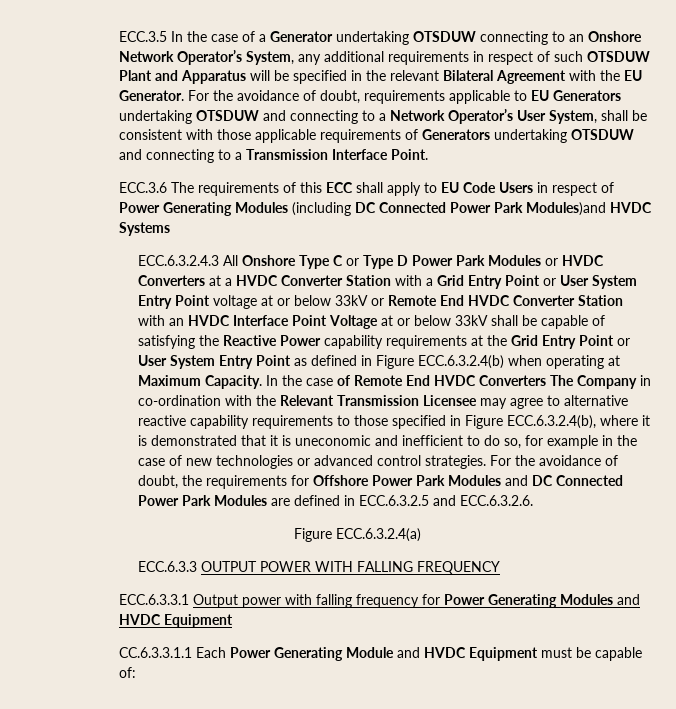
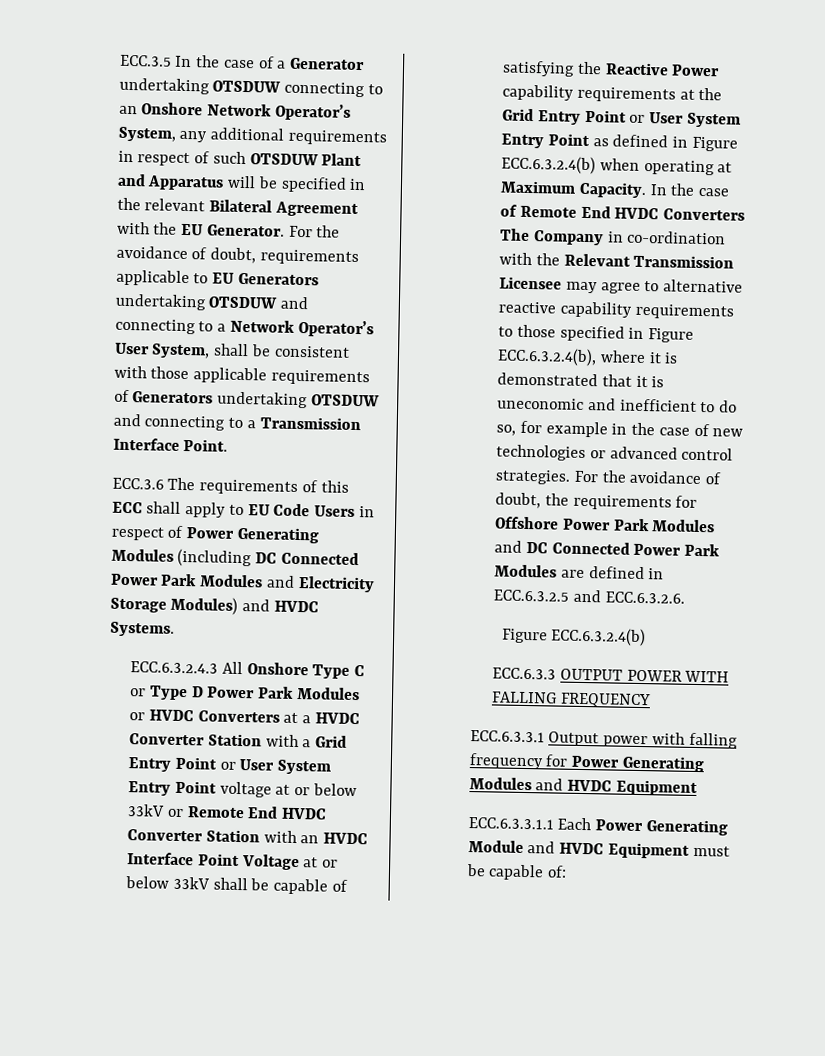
[526,202,653,216] [119,222,171,236] Modules)and HVDC Systems -> [199,574,375,593] [109,596,319,615] [109,621,175,637] Modules and Electricity Storage Modules) and HVDC Systems.
[336,528,421,542] ECC.6.3.2.4(a) -> [550,627,647,647] ECC.6.3.2.4(b)
[119,647,193,658] CC.6.3.3.1.1 -> [467,817,554,830] ECC.6.3.3.1.1

